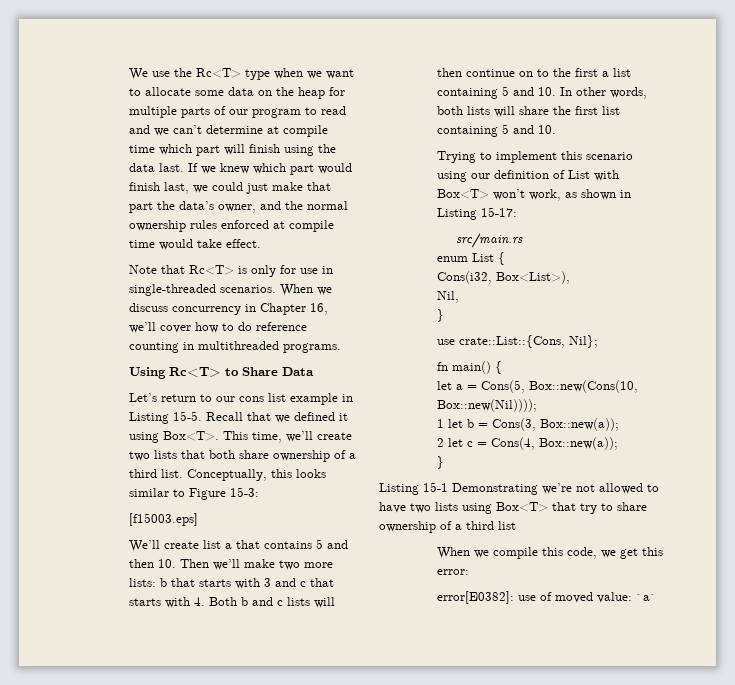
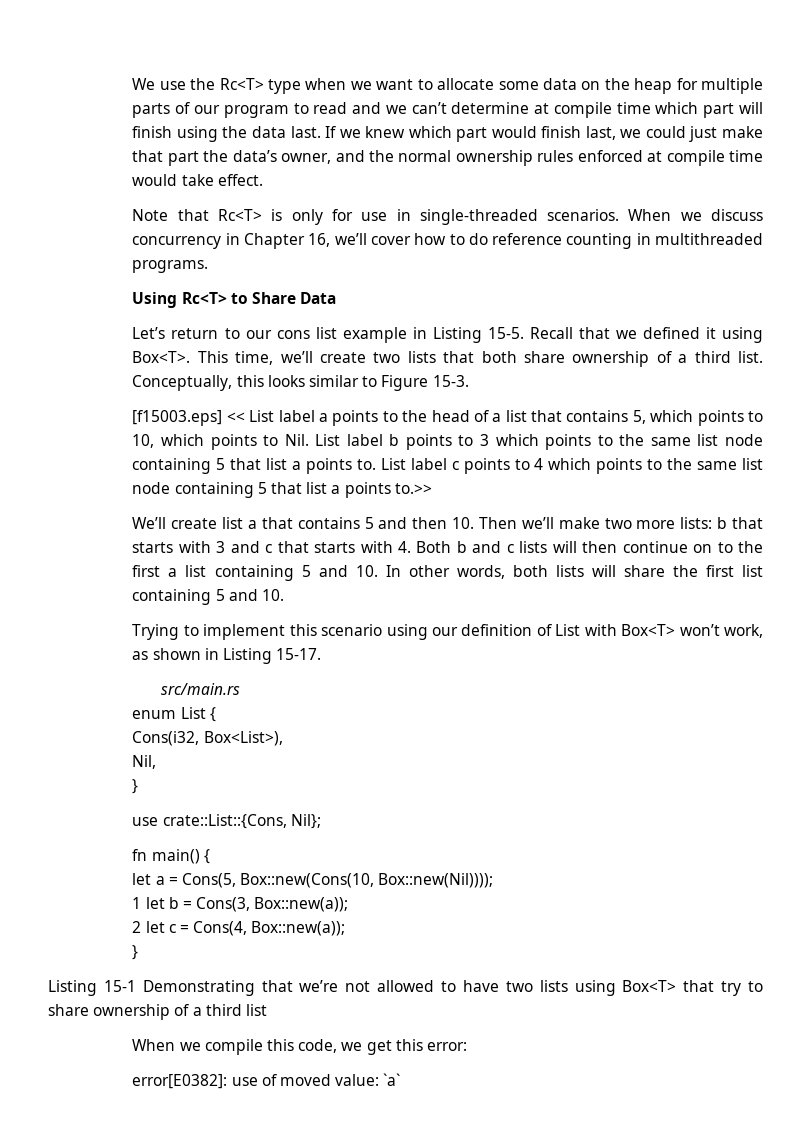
[229,487,259,497] 15-3: -> [432,375,469,387] 15-3.
(198, 519) none -> [226,410,763,426] [132,434,764,450] [132,458,763,474] [132,482,432,498] << List label a points to the head of a list that contains 5, which points to 10, which points to Nil. List label b points to 3 which points to the same list node containing 5 that list a points to. List label c points to 4 which points to the same list node containing 5 that list a points to.>>
[480,207,517,217] 15-17: -> [276,648,322,660] 15-17.
(538, 489) none -> [261,980,293,992] that

